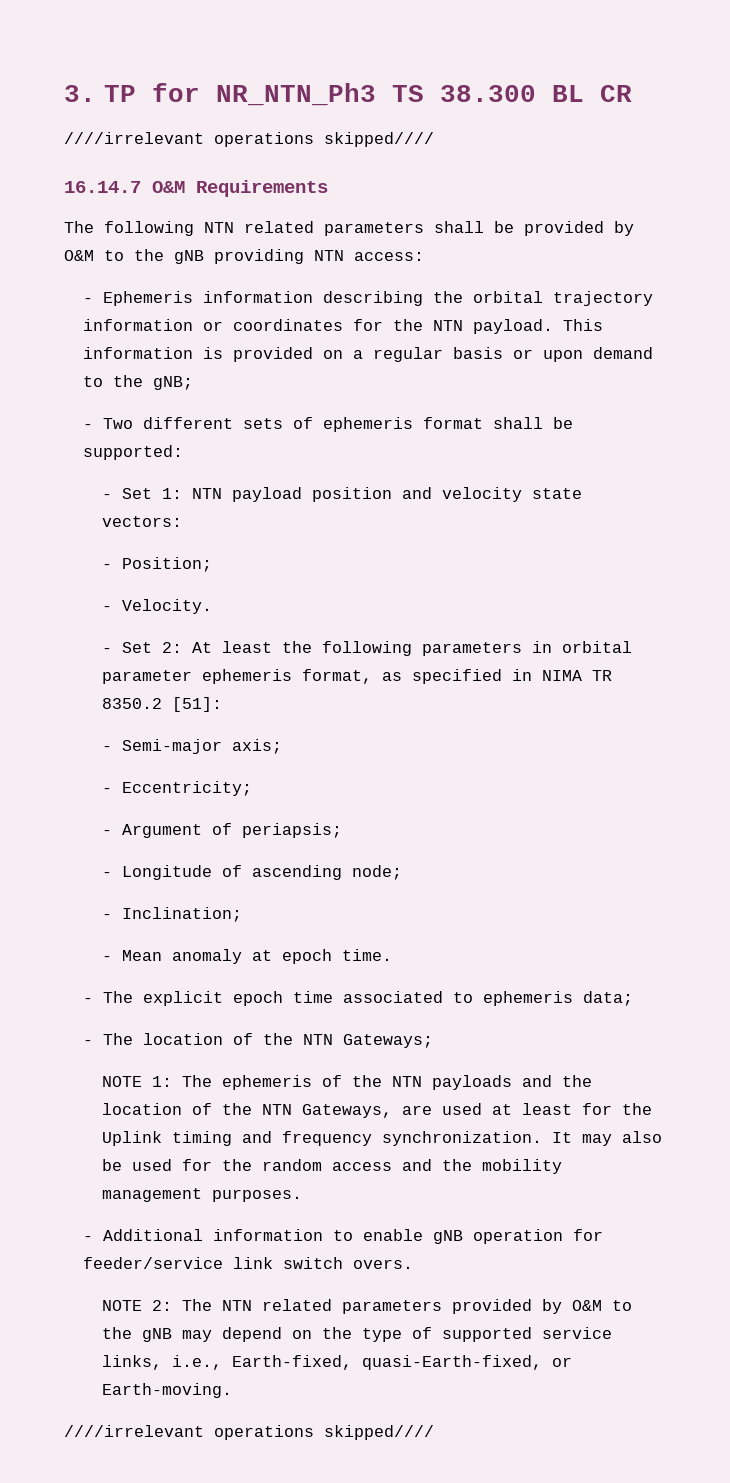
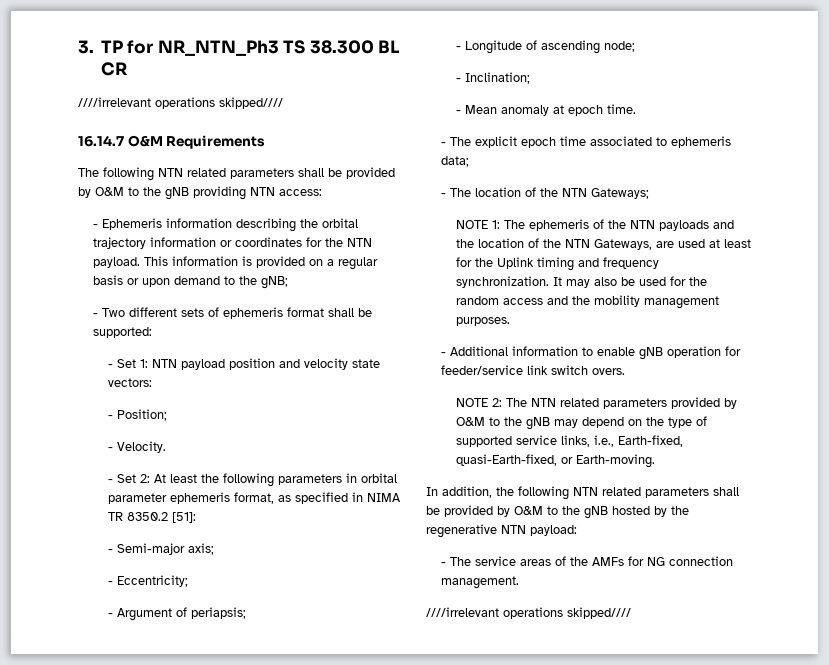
(233, 1390) none -> [426,486,739,500] [426,505,689,519] [426,524,577,538] [440,556,733,566] [440,576,519,589] // In addition, the following NTN related parameters shall be provided by O&M to the gNB hosted by the regenerative NTN payload: // - The service areas of the AMFs for NG connection management.

